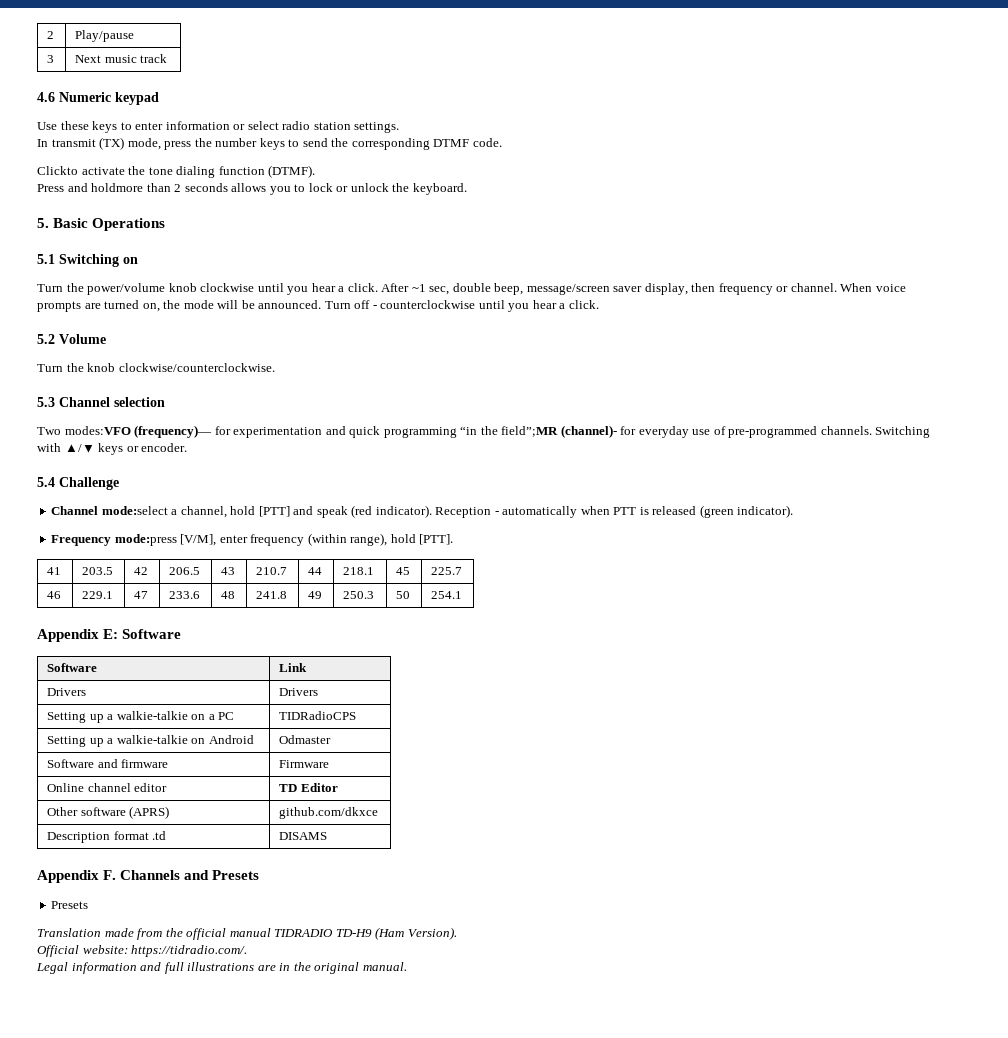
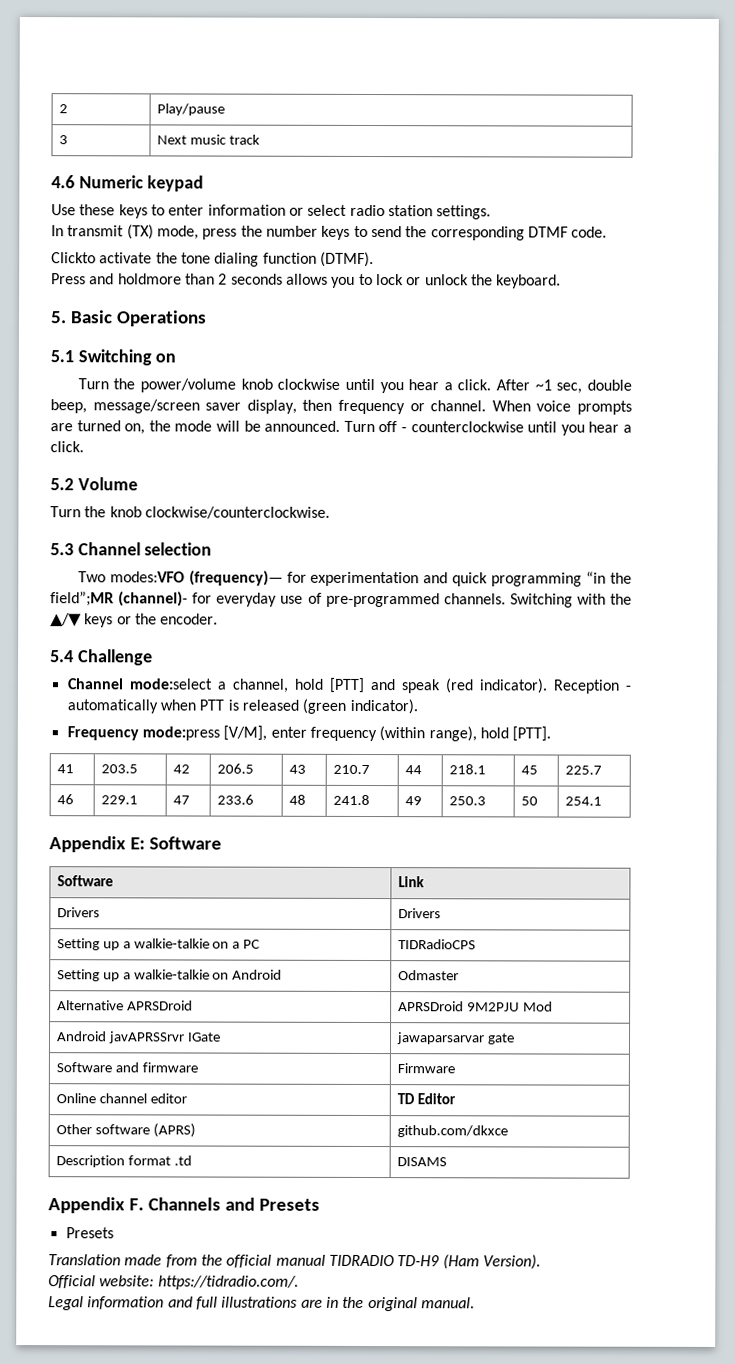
(61, 447) none -> [610,593,633,605] the
(139, 449) none -> [134,613,157,625] the
(332, 739) none -> [56,1000,193,1011] [397,1001,553,1012] [55,1031,221,1044] [395,1032,515,1045] // Alternative APRSDroid | APRSDroid 9M2PJU Mod // Android javAPRSSrvr IGate | jawaparsarvar gate

